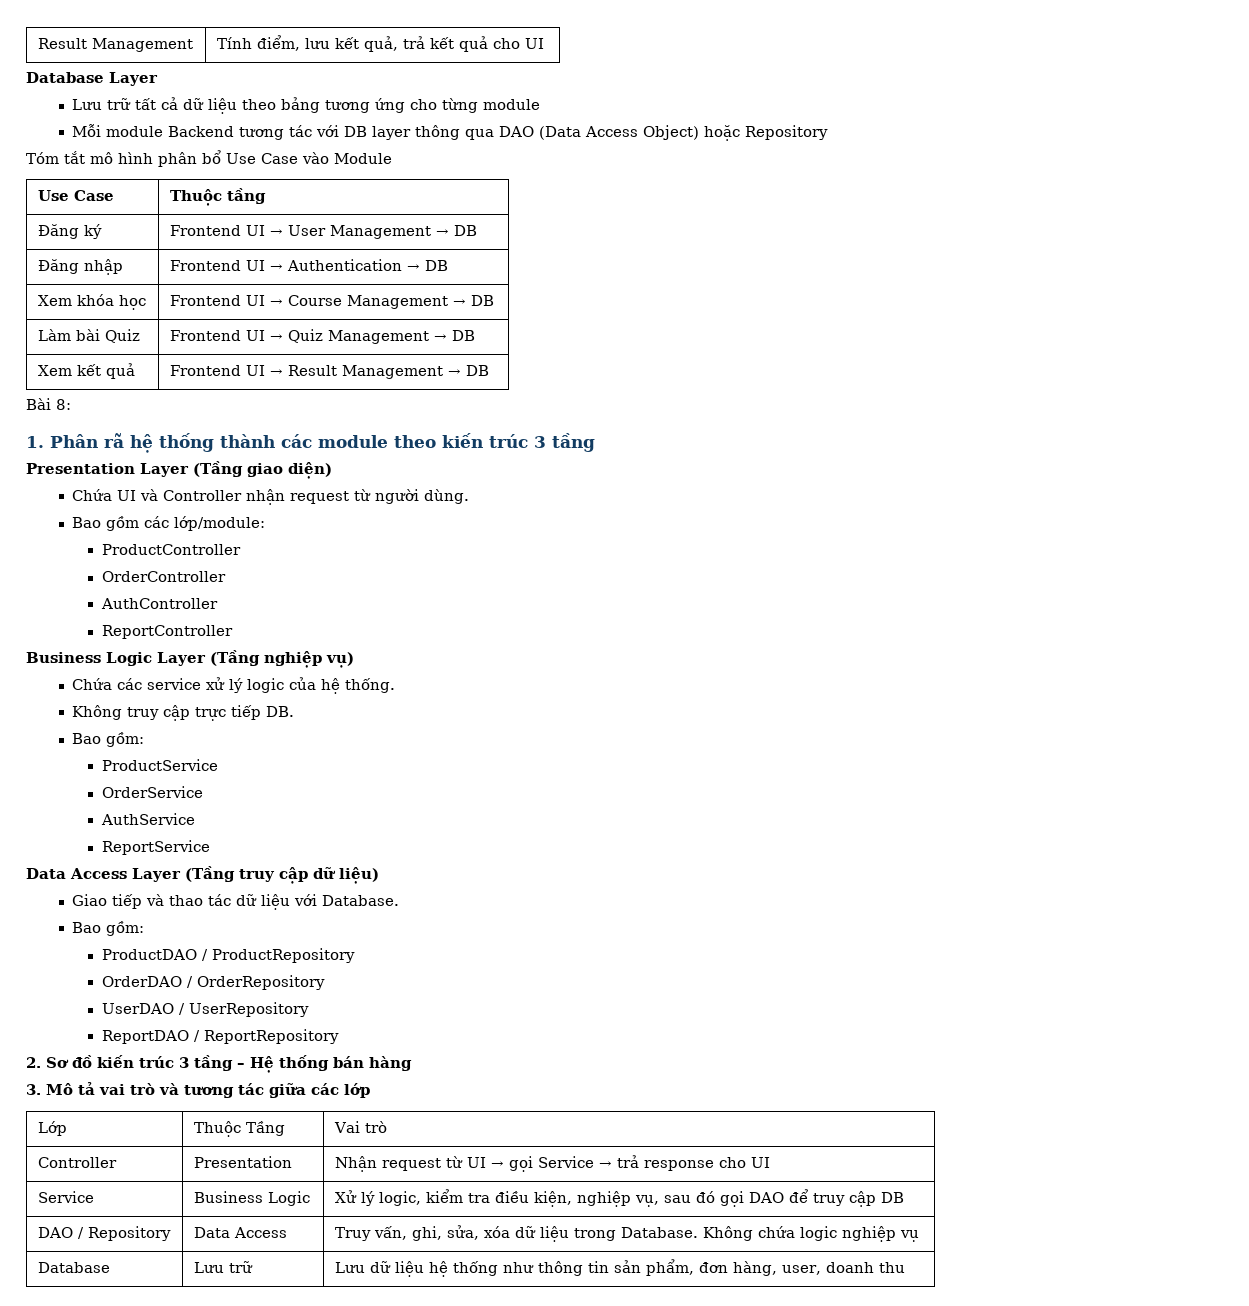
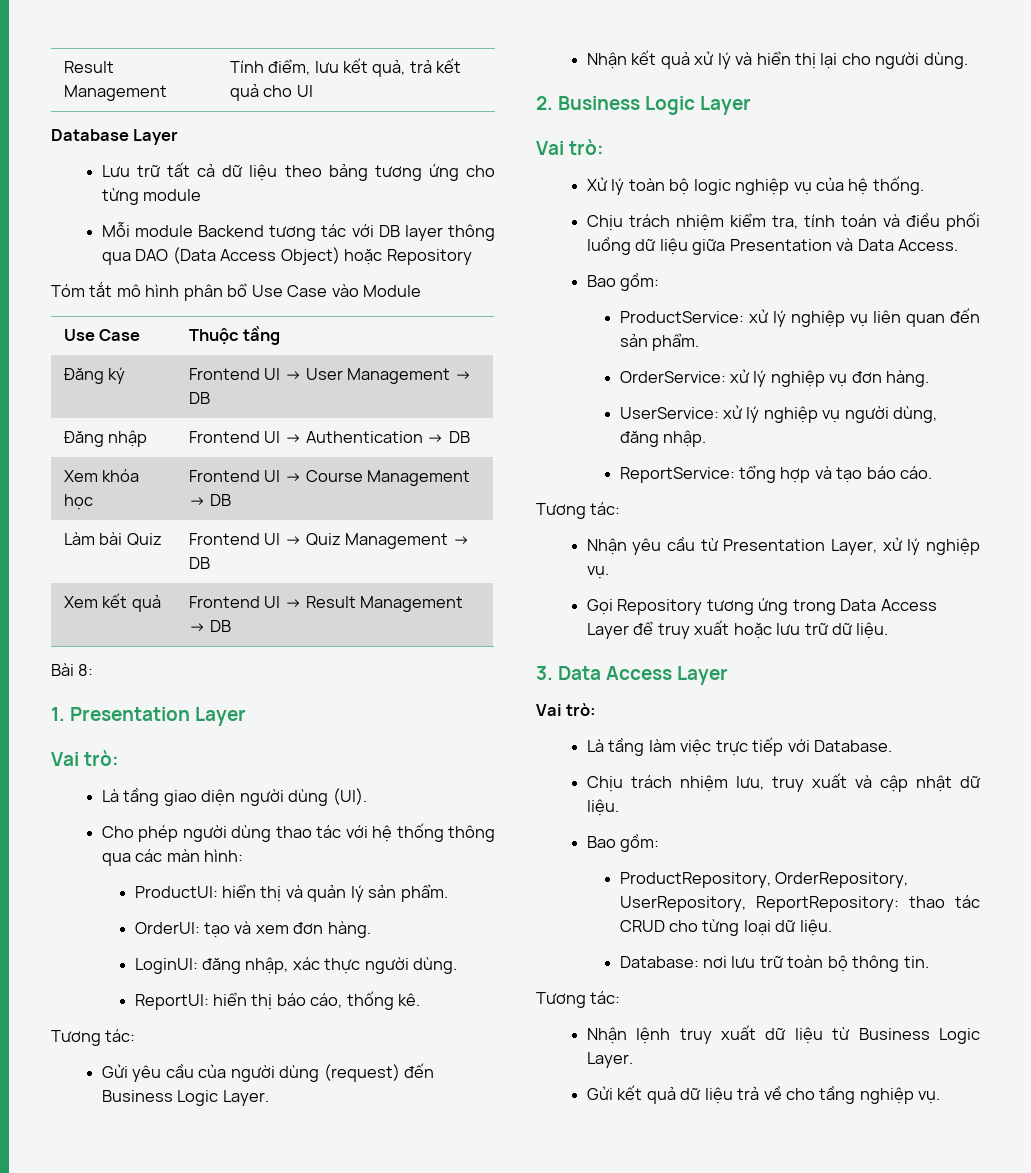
[50,433,595,453] [26,461,332,479] [72,489,470,505] [72,516,266,531] [101,544,241,555] [101,571,226,582] [100,598,218,609] [101,625,233,639] [26,650,354,668] [72,677,396,694] [72,705,295,721] [72,732,145,747] [101,759,218,771] [101,786,203,798] [100,813,195,825] [101,840,210,855] [26,866,379,884] [72,894,400,910] [72,921,145,936] [101,948,355,963] [101,975,325,990] [101,1002,309,1017] [101,1029,339,1044] [26,1055,412,1073] [26,1082,370,1098] [37,1121,67,1136] [193,1121,285,1137] [333,1121,387,1133] [37,1157,117,1168] [193,1156,292,1168] [334,1155,770,1172] [37,1191,94,1203] [193,1191,310,1206] [334,1189,904,1207] [37,1226,171,1241] [193,1227,287,1238] [334,1225,919,1242] [37,1262,110,1273] [193,1261,253,1273] [334,1259,905,1277] Phân rã hệ thống thành các module theo kiến trúc 3 tầng // Presentation Layer (Tầng giao diện) // Chứa UI và Controller nhận request từ người dùng. // Bao gồm các lớp/module: // ProductController // OrderController // AuthController // ReportController // Business Logic Layer (Tầng nghiệp vụ) // Chứa các service xử lý logic của hệ thống. // Không truy cập trực tiếp DB. // Bao gồm: // ProductService // OrderService // AuthService // ReportService // Data Access Layer (Tầng truy cập dữ liệu) // Giao tiếp và thao tác dữ liệu với Database. // Bao gồm: // ProductDAO / ProductRepository // OrderDAO / OrderRepository // UserDAO / UserRepository // ReportDAO / ReportRepository // 2. Sơ đồ kiến trúc 3 tầng – Hệ thống bán hàng // 3. Mô tả vai trò và tương tác giữa các lớp // Lớp | Thuộc Tầng | Vai trò // Controller | Presentation | Nhận request từ UI → gọi Service → trả response cho UI // Service | Business Logic | Xử lý logic, kiểm tra điều kiện, nghiệp vụ, sau đó gọi DAO để truy cập DB // DAO / Repository | Data Access | Truy vấn, ghi, sửa, xóa dữ liệu trong Database. Không chứa logic nghiệp vụ // Database | Lưu trữ | Lưu dữ liệu hệ thống như thông tin sản phẩm, đơn hàng, user, doanh thu -> [70,707,247,726] [51,750,120,766] [101,788,367,806] [101,823,496,842] [101,849,244,866] [134,884,448,902] [134,921,371,938] [134,957,458,974] [134,991,421,1010] [51,1029,136,1046] [101,1063,435,1082] [101,1090,269,1106] [586,50,968,69] [536,96,752,115] [536,139,605,155] [586,176,924,195] [586,212,980,231] [586,237,959,255] [586,273,660,291] [619,308,980,327] [619,333,699,351] [619,369,930,387] [619,405,938,423] [619,430,706,447] [619,465,933,483] [536,502,621,519] [586,537,980,555] [586,566,609,579] [586,598,937,615] [586,620,889,639] [536,666,729,685] [536,703,597,716] [586,737,893,756] [586,773,981,792] [586,799,619,816] [586,834,660,852] [619,872,908,888] [619,895,980,912] [619,919,832,936] [619,955,929,972] [536,991,621,1008] [586,1025,980,1044] [586,1052,633,1068] [586,1085,941,1104] Presentation Layer // Vai trò: // Là tầng giao diện người dùng (UI). // Cho phép người dùng thao tác với hệ thống thông qua các màn hình: // ProductUI: hiển thị và quản lý sản phẩm. // OrderUI: tạo và xem đơn hàng. // LoginUI: đăng nhập, xác thực người dùng. // ReportUI: hiển thị báo cáo, thống kê. // Tương tác: // Gửi yêu cầu của người dùng (request) đến Business Logic Layer. // Nhận kết quả xử lý và hiển thị lại cho người dùng. // 2. Business Logic Layer // Vai trò: // Xử lý toàn bộ logic nghiệp vụ của hệ thống. // Chịu trách nhiệm kiểm tra, tính toán và điều phối luồng dữ liệu giữa Presentation và Data Access. // Bao gồm: // ProductService: xử lý nghiệp vụ liên quan đến sản phẩm. // OrderService: xử lý nghiệp vụ đơn hàng. // UserService: xử lý nghiệp vụ người dùng, đăng nhập. // ReportService: tổng hợp và tạo báo cáo. // Tương tác: // Nhận yêu cầu từ Presentation Layer, xử lý nghiệp vụ. // Gọi Repository tương ứng trong Data Access Layer để truy xuất hoặc lưu trữ dữ liệu. // 3. Data Access Layer // Vai trò: // Là tầng làm việc trực tiếp với Database. // Chịu trách nhiệm lưu, truy xuất và cập nhật dữ liệu. // Bao gồm: // ProductRepository, OrderRepository, UserRepository, ReportRepository: thao tác CRUD cho từng loại dữ liệu. // Database: nơi lưu trữ toàn bộ thông tin. // Tương tác: // Nhận lệnh truy xuất dữ liệu từ Business Logic Layer. // Gửi kết quả dữ liệu trả về cho tầng nghiệp vụ.

